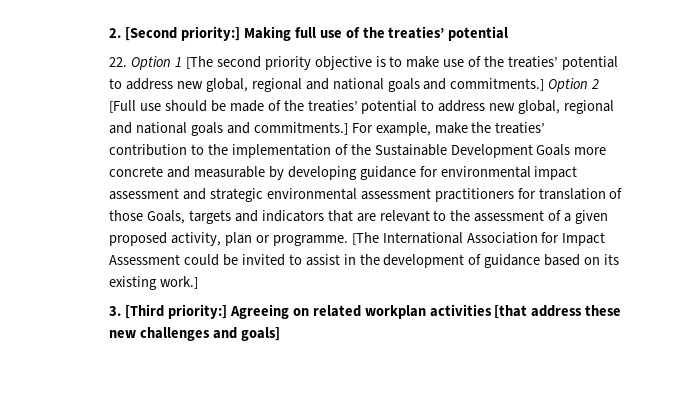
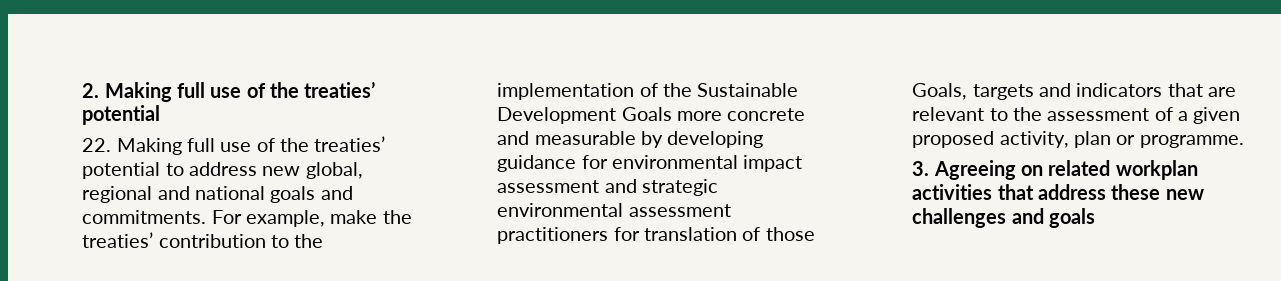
[125,26,240,41] [Second priority:] -> (100, 90) none
[131,56,440,70] Option 1 [The second priority objective is to make -> [116,138,215,155] Making full
[450,78,600,92] [109,100,615,114] [109,122,348,136] commitments.] Option 2 [Full use should be made of the treaties’ potential to address new global, regional and national goals and commitments.] -> [82,210,207,224] commitments.
[351,232,606,246] [109,254,620,268] [109,276,199,290] [The International Association for Impact Assessment could be invited to assist in the development of guidance based on its existing work.] -> (1244, 141) none
[125,304,227,319] [Third priority:] -> (930, 168) none
[494,305,528,319] [that -> [997,184,1034,200] that
[240,327,280,341] goals] -> [1048,208,1095,228] goals

